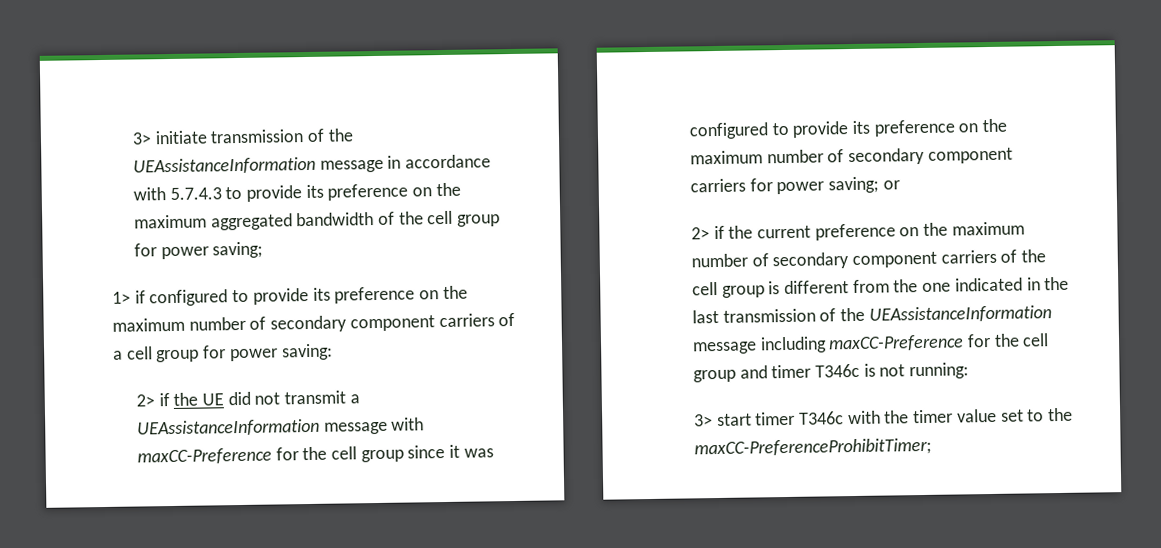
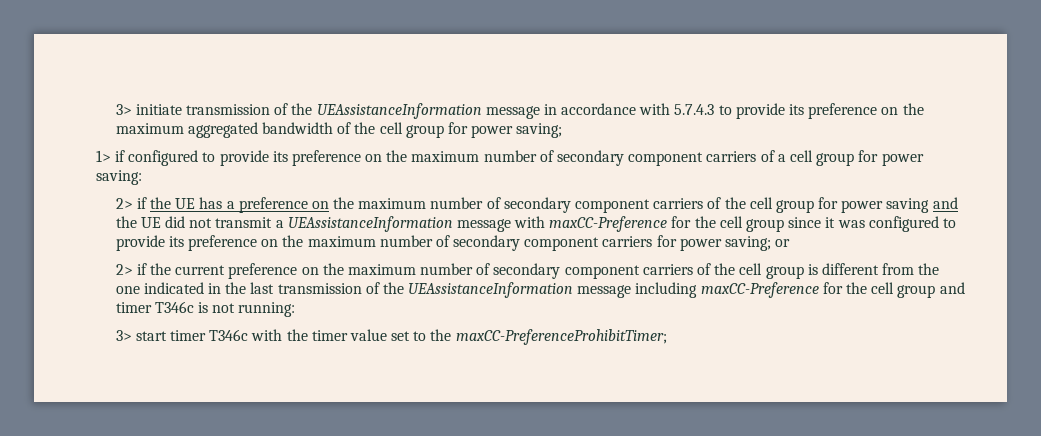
(224, 399) none -> [199,197,958,213] [115,216,161,228] has a preference on the maximum number of secondary component carriers of the cell group for power saving and the UE

